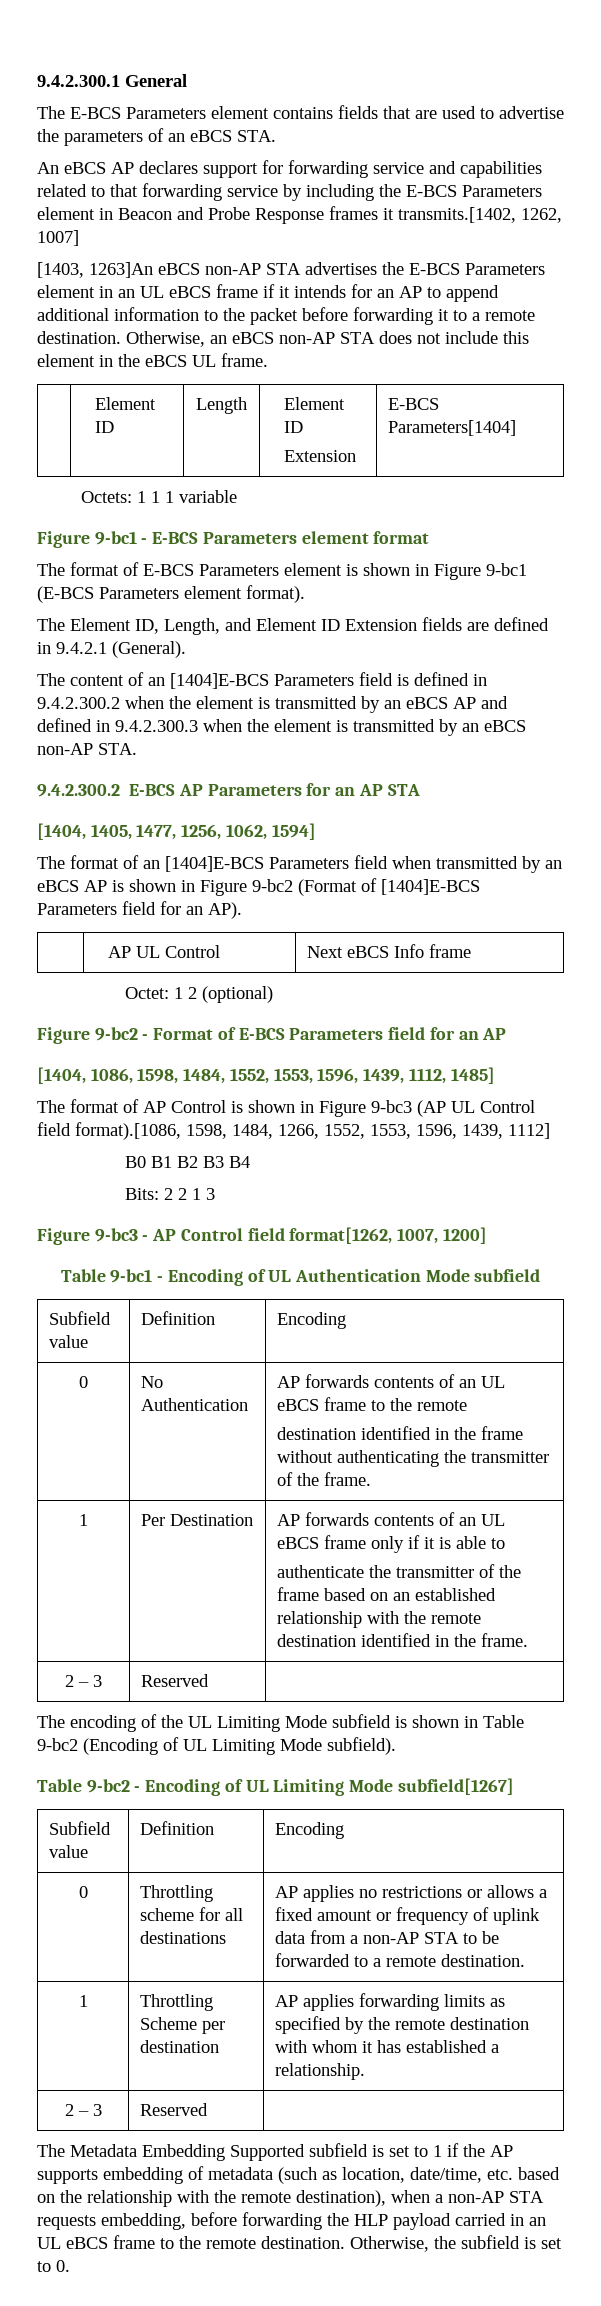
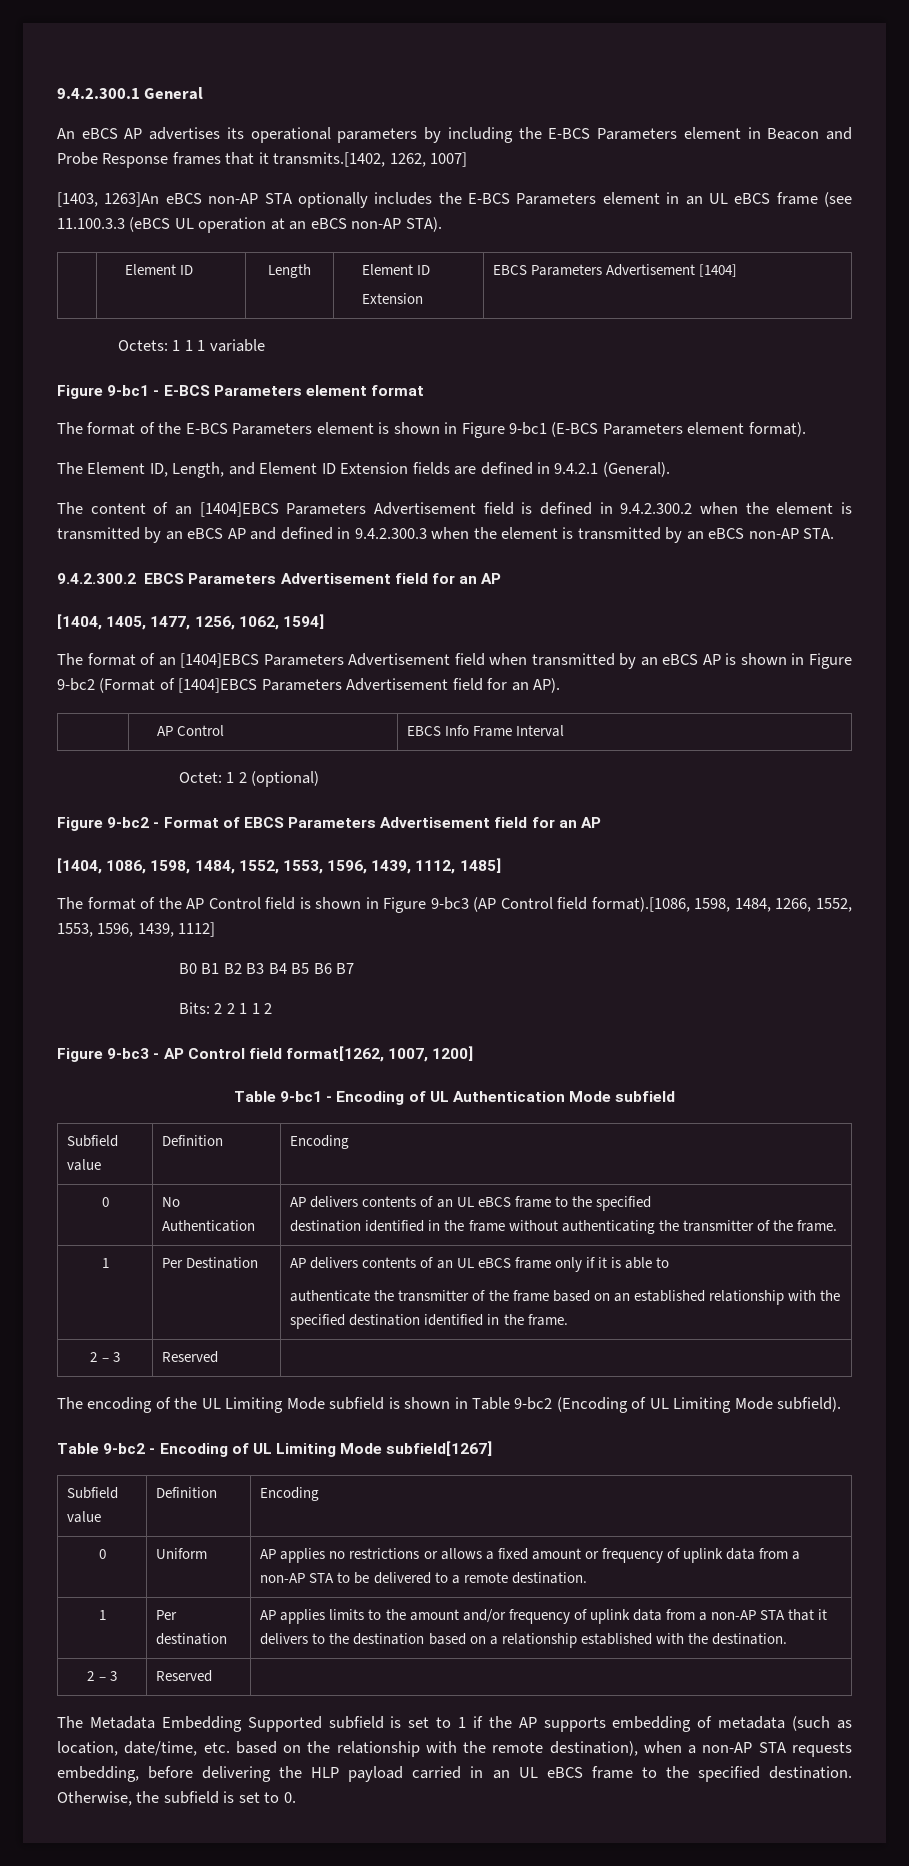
[37,105,564,119] [37,128,276,146] [37,160,542,178] [37,183,278,201] The E-BCS Parameters element contains fields that are used to advertise the parameters of an eBCS STA. // An eBCS AP declares support for forwarding service and capabilities related to that forwarding service -> [57,127,418,143] An eBCS AP advertises its operational parameters
(378, 213) none -> [225,152,255,165] that
[305,262,377,275] advertises -> [297,192,433,208] optionally includes
[263,284,499,302] [37,307,535,325] [37,331,529,347] [37,353,268,367] if it intends for an AP to append additional information to the packet before forwarding it to a remote destination. Otherwise, an eBCS non-AP STA does not include this element in the eBCS UL frame. -> [824,192,852,207] [57,217,442,233] (see 11.100.3.3 (eBCS UL operation at an eBCS non-AP STA).
[388,398,440,410] [388,420,517,436] E-BCS Parameters[1404] -> [493,264,738,277] EBCS Parameters Advertisement [1404]
(139, 569) none -> [158,422,182,434] the
[170,673,354,689] [1404]E-BCS Parameters -> [199,502,477,517] [1404]EBCS Parameters Advertisement
[129,783,420,796] E-BCS AP Parameters for an AP STA -> [144,573,502,584] EBCS Parameters Advertisement field for an AP
[165,856,349,872] [1404]E-BCS Parameters -> [180,653,451,668] [1404]EBCS Parameters Advertisement
[381,879,480,895] [37,903,117,915] [1404]E-BCS Parameters -> [178,678,449,693] [1404]EBCS Parameters Advertisement
[136,946,161,958] UL -> (173, 731) none
[307,944,472,958] Next eBCS Info frame -> [407,725,565,737] EBCS Info Frame Interval
[238,1028,384,1040] E-BCS Parameters -> [243,817,491,828] EBCS Parameters Advertisement
[143,1100,226,1113] AP Control -> [158,897,296,910] the AP Control field
[451,1101,475,1113] UL -> (497, 904) none
(250, 1162) none -> [291,963,355,974] B5 B6 B7
[205,1188,215,1200] 3 -> [251,1003,273,1014] 1 2
[305,1374,370,1388] forwards -> [310,1196,359,1208] delivers
[417,1400,468,1411] remote -> [595,1196,651,1211] specified
[305,1512,370,1526] forwards -> [310,1257,359,1269] delivers
[431,1613,482,1624] remote -> [290,1314,346,1329] specified
[140,1885,214,1902] [140,1907,244,1921] [140,1931,227,1944] Throttling scheme for all destinations -> [156,1548,208,1559] Uniform
[275,1953,351,1967] forwarded -> [373,1572,431,1584] delivered
[140,1994,214,2011] [140,2017,226,2034] Throttling Scheme per -> [156,1610,178,1620] Per
[359,1993,506,2011] [275,2016,530,2034] [275,2040,500,2053] [275,2063,366,2080] forwarding limits as specified by the remote destination with whom it has established a relationship. -> [329,1609,828,1624] [260,1633,787,1648] limits to the amount and/or frequency of uplink data from a non-AP STA that it delivers to the destination based on a relationship established with the destination.
[242,2212,322,2230] forwarding -> [202,1766,272,1782] delivering
[206,2238,256,2249] remote -> [697,1766,760,1782] specified

